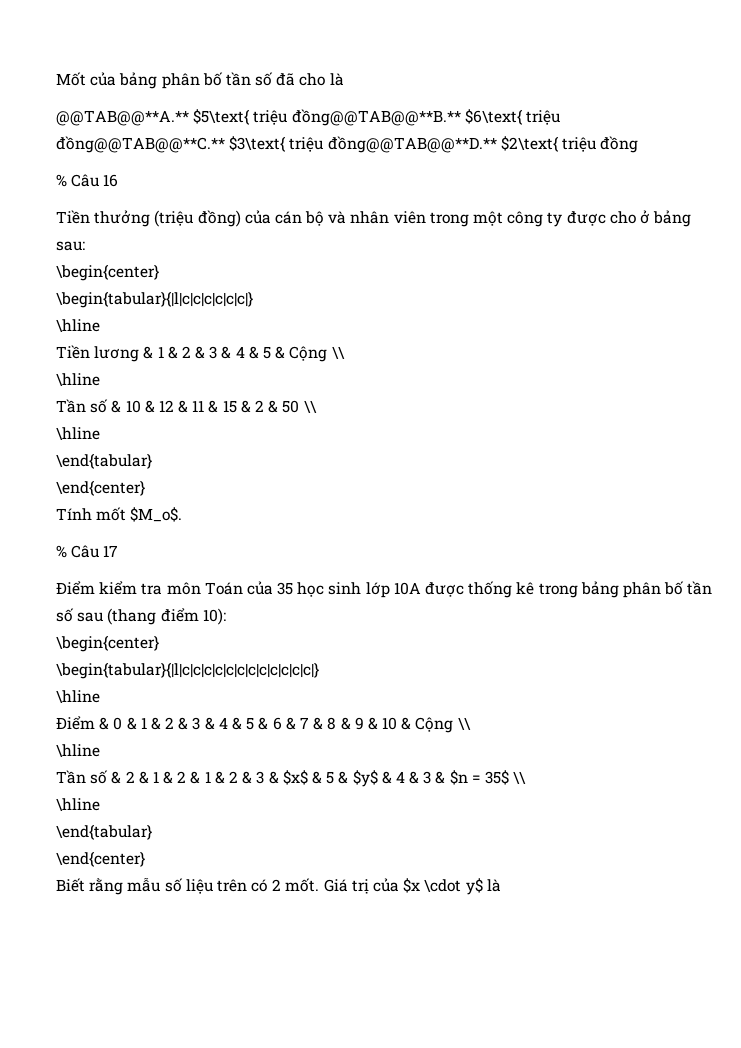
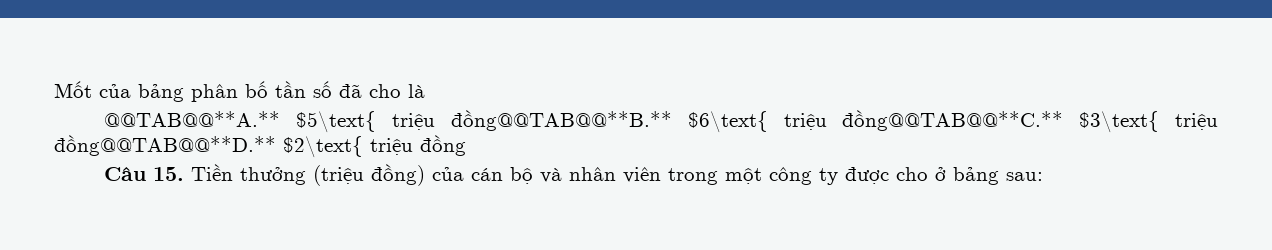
[56,174,119,187] % Câu 16 // -> [104,167,185,181] Câu 15.
[56,264,159,281] [56,291,253,308] [56,319,100,332] [56,345,345,362] [56,373,100,386] [56,399,317,413] [56,427,100,440] [56,453,152,469] [56,480,145,496] [56,507,183,522] [56,545,119,558] [56,581,713,598] [56,608,226,625] [56,635,159,652] [56,662,319,679] [56,690,100,703] [56,716,471,733] [56,744,100,757] [56,770,527,787] [56,798,100,811] [56,824,152,840] [56,851,145,867] [56,878,501,895] // \begin{center} // \begin{tabular}{|l|c|c|c|c|c|c|} // \hline // Tiền lương & 1 & 2 & 3 & 4 & 5 & Cộng \\ // \hline // Tần số & 10 & 12 & 11 & 15 & 2 & 50 \\ // \hline // \end{tabular} // \end{center} // Tính mốt $M_o$. // % Câu 17 // Điểm kiểm tra môn Toán của 35 học sinh lớp 10A được thống kê trong bảng phân bố tần số sau (thang điểm 10): // \begin{center} // \begin{tabular}{|l|c|c|c|c|c|c|c|c|c|c|c|c|} // \hline // Điểm & 0 & 1 & 2 & 3 & 4 & 5 & 6 & 7 & 8 & 9 & 10 & Cộng \\ // \hline // Tần số & 2 & 1 & 2 & 1 & 2 & 3 & $x$ & 5 & $y$ & 4 & 3 & $n = 35$ \\ // \hline // \end{tabular} // \end{center} // Biết rằng mẫu số liệu trên có 2 mốt. Giá trị của $x \cdot y$ là -> (1044, 176) none

